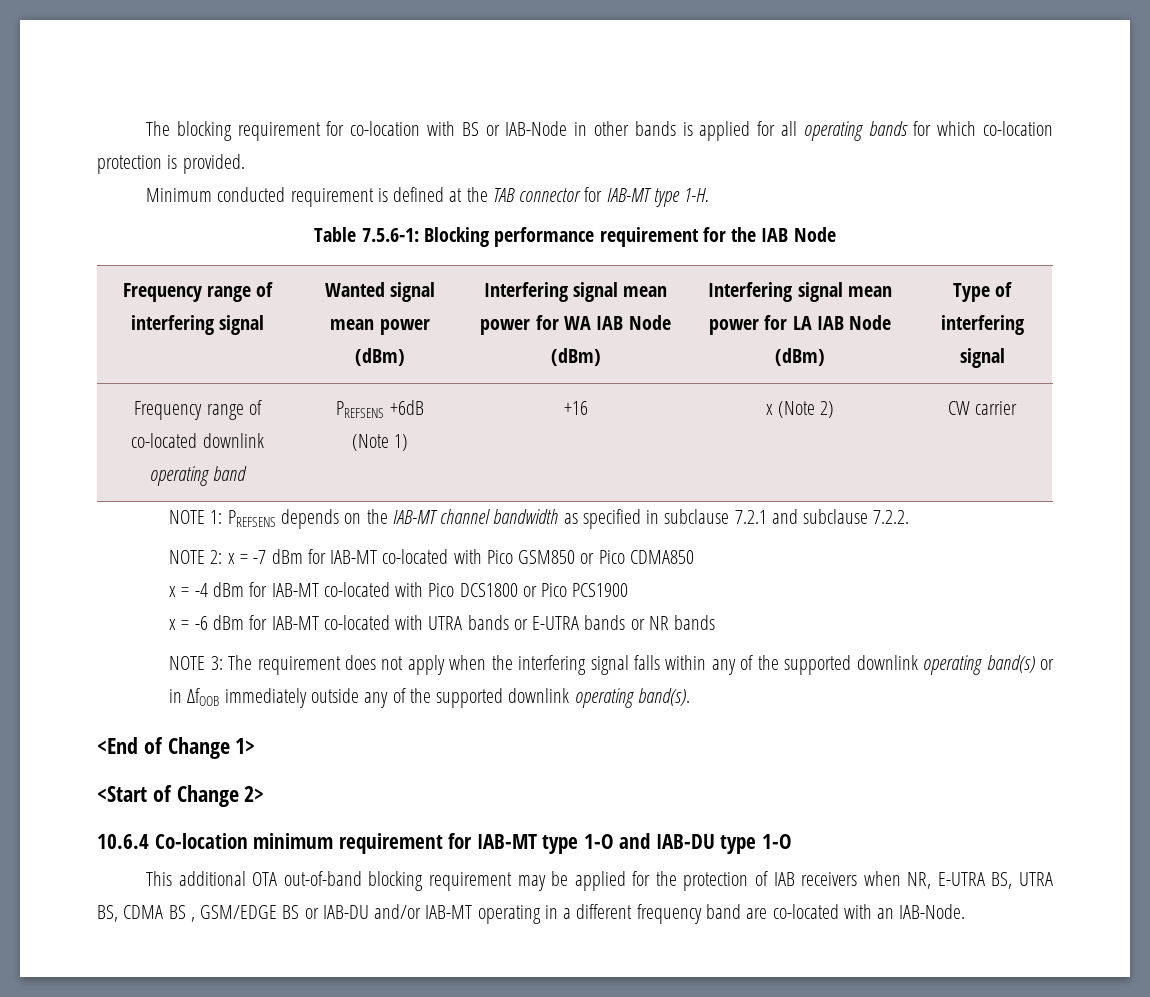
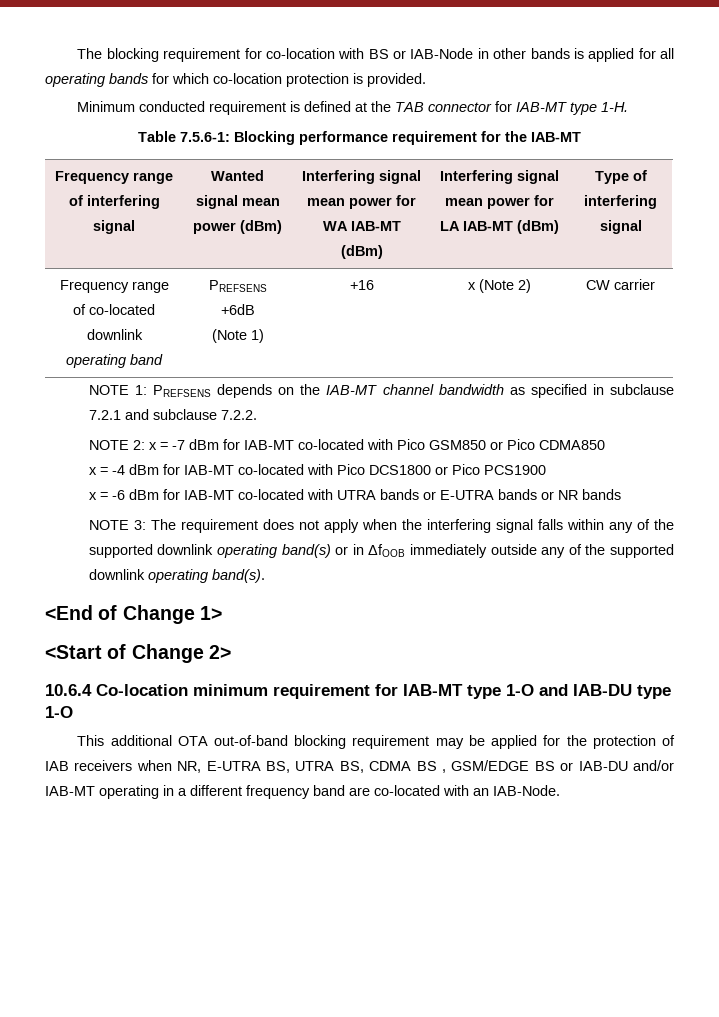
[761,227,836,242] IAB Node -> [531,132,581,142] IAB-MT
[596,315,671,330] IAB Node -> [350,221,401,231] IAB-MT
[816,315,892,330] IAB Node -> [463,221,513,231] IAB-MT

